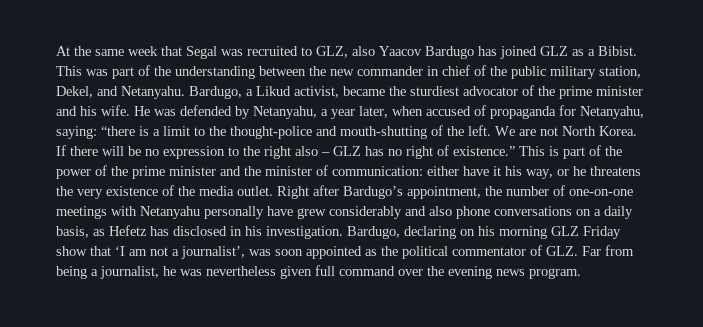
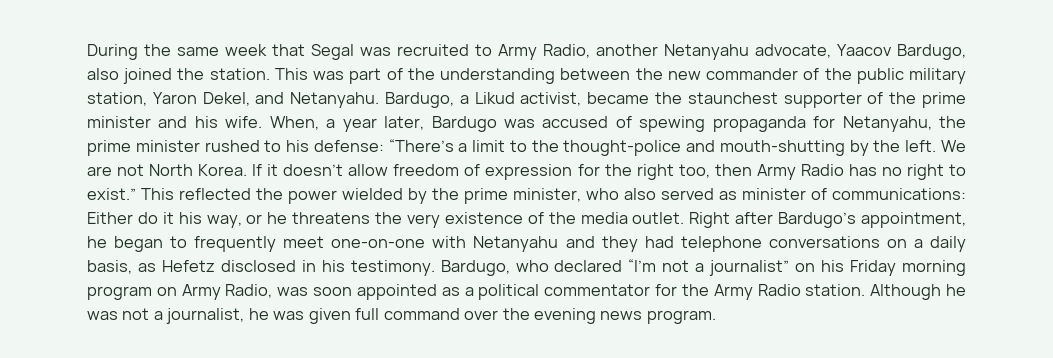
[56,46,70,56] At -> [87,44,138,60] During
[316,46,637,59] GLZ, also Yaacov Bardugo has joined GLZ as a Bibist. -> [498,44,966,60] [87,68,270,84] Army Radio, another Netanyahu advocate, Yaacov Bardugo, also joined the station.
[427,65,470,76] in chief -> (799, 74) none
(641, 72) none -> [152,92,197,104] Yaron
[410,86,518,96] sturdiest advocator -> [687,92,862,108] staunchest supporter
[134,105,317,119] He was defended by Netanyahu, -> [269,116,319,130] When,
[392,106,423,116] when -> [431,116,535,132] Bardugo was
(486, 110) none -> [639,116,706,132] spewing
[56,126,149,139] saying: “there is -> [939,116,966,128] [87,139,454,156] the prime minister rushed to his defense: “There’s
[431,125,443,136] of -> [849,140,869,156] by
[70,145,622,159] [56,165,489,179] there will be no expression to the right also – GLZ has no right of existence.” This is part of the power of the prime minister and the minister of communication: either have -> [267,164,966,180] [87,188,966,204] [87,212,158,224] it doesn’t allow freedom of expression for the right too, then Army Radio has no right to exist.” This reflected the power wielded by the prime minister, who also served as minister of communications: Either do
[485,185,633,196] [56,206,490,219] the number of one-on-one meetings with Netanyahu personally have grew considerably and also phone -> [87,236,762,252] he began to frequently meet one-on-one with Netanyahu and they had telephone
[150,226,169,236] has -> (215, 266) none
[266,226,621,239] [56,246,245,259] investigation. Bardugo, declaring on his morning GLZ Friday show that ‘I am not a journalist’, -> [350,259,967,276] [87,284,273,300] testimony. Bardugo, who declared “I’m not a journalist” on his Friday morning program on Army Radio,
[381,246,398,256] the -> [464,287,474,296] a
[530,245,634,256] [56,266,87,279] of GLZ. Far from being -> [655,284,967,300] [87,308,150,320] for the Army Radio station. Although he was not
[206,266,276,276] nevertheless -> (305, 315) none

